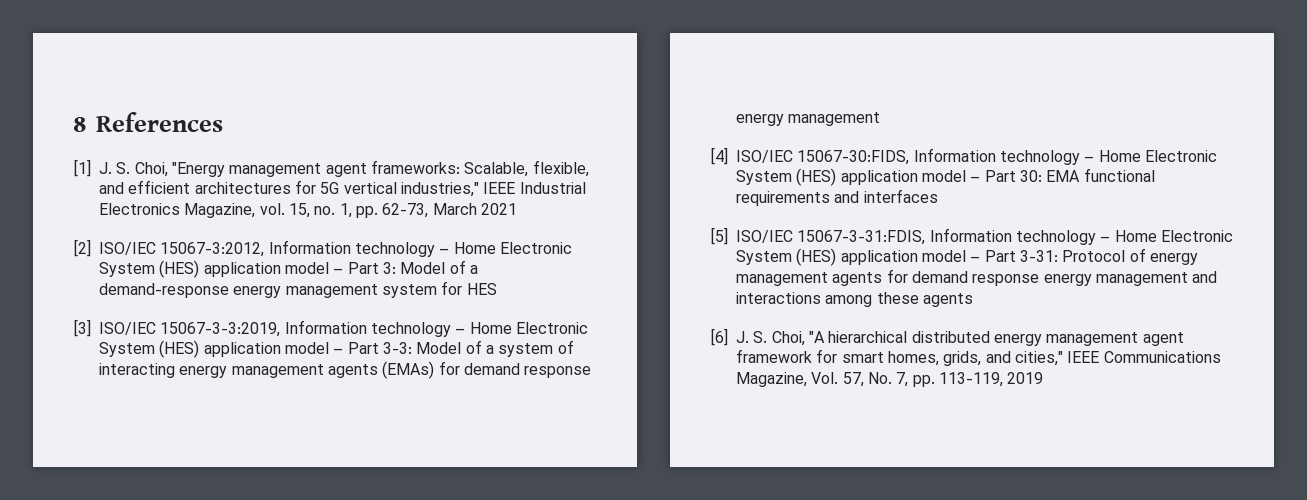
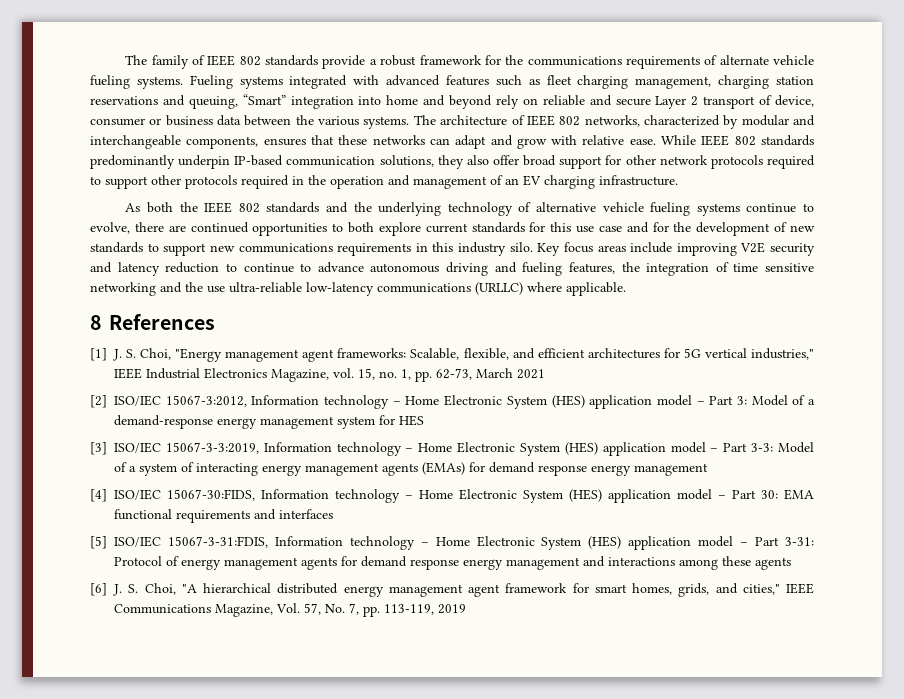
(73, 124) none -> [125,55,815,69] [90,75,814,89] [90,94,815,109] [90,115,816,129] [90,135,814,149] [90,155,815,169] [90,175,678,189] [125,202,815,216] [90,222,816,236] [90,242,815,256] [90,262,814,276] [90,282,626,296] The family of IEEE 802 standards provide a robust framework for the communications requirements of alternate vehicle fueling systems. Fueling systems integrated with advanced features such as fleet charging management, charging station reservations and queuing, “Smart” integration into home and beyond rely on reliable and secure Layer 2 transport of device, consumer or business data between the various systems. The architecture of IEEE 802 networks, characterized by modular and interchangeable components, ensures that these networks can adapt and grow with relative ease. While IEEE 802 standards predominantly underpin IP-based communication solutions, they also offer broad support for other network protocols required to support other protocols required in the operation and management of an EV charging infrastructure. // As both the IEEE 802 standards and the underlying technology of alternative vehicle fueling systems continue to evolve, there are continued opportunities to both explore current standards for this use case and for the development of new standards to support new communications requirements in this industry silo. Key focus areas include improving V2E security and latency reduction to continue to advance autonomous driving and fueling features, the integration of time sensitive networking and the use ultra-reliable low-latency communications (URLLC) where applicable. //

